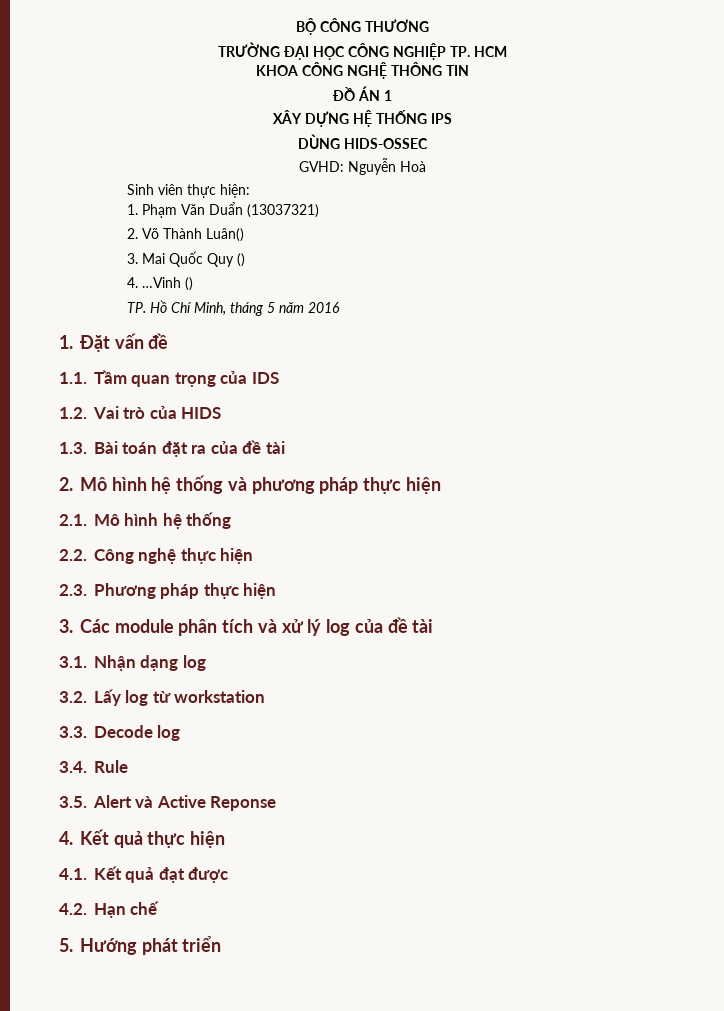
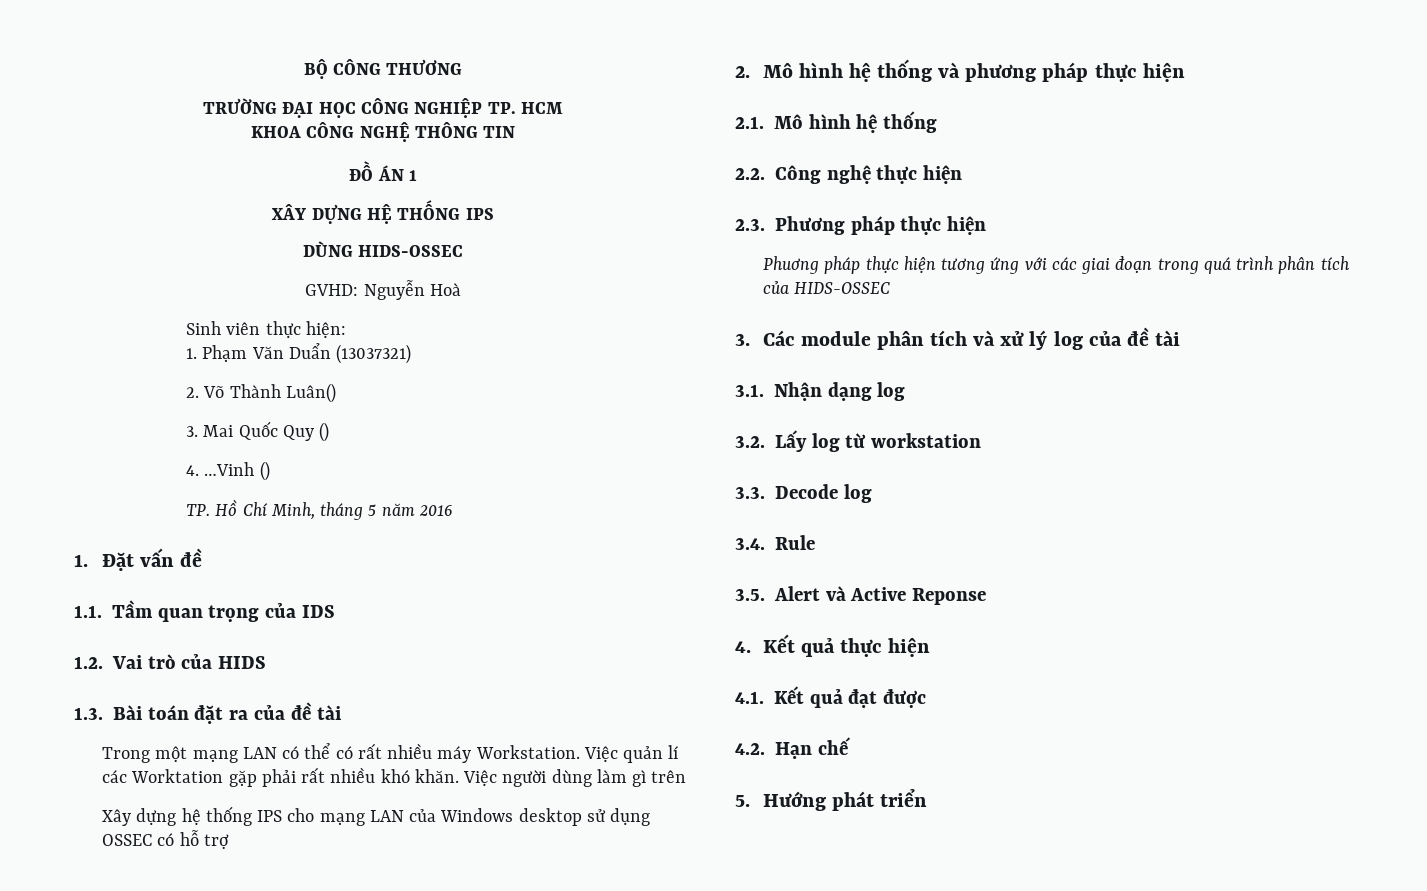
(285, 447) none -> [102,743,679,763] [102,767,687,787] [102,806,651,826] [102,830,229,849] // Trong một mạng LAN có thể có rất nhiều máy Workstation. Việc quản lí các Worktation gặp phải rất nhiều khó khăn. Việc người dùng làm gì trên // Xây dựng hệ thống IPS cho mạng LAN của Windows desktop sử dụng OSSEC có hỗ trợ
(277, 591) none -> [763,256,1350,274] [763,281,891,294] // Phuơng pháp thực hiện tương ứng với các giai đoạn trong quá trình phân tích của HIDS-OSSEC

